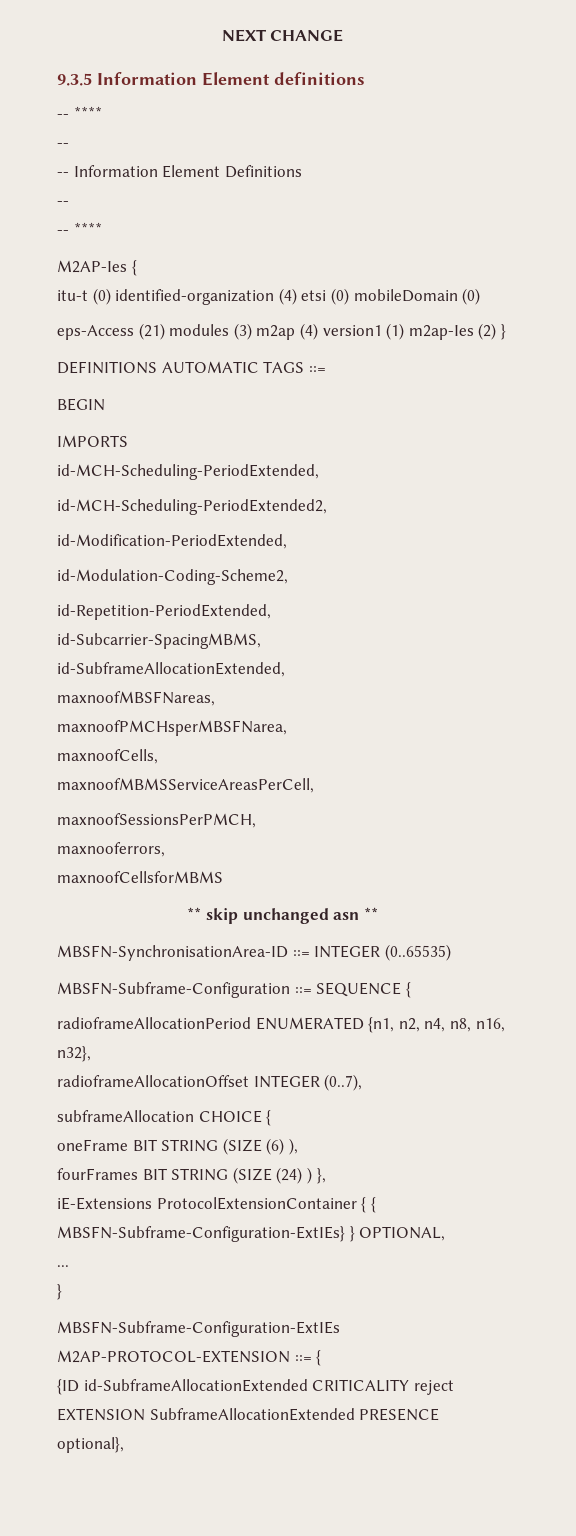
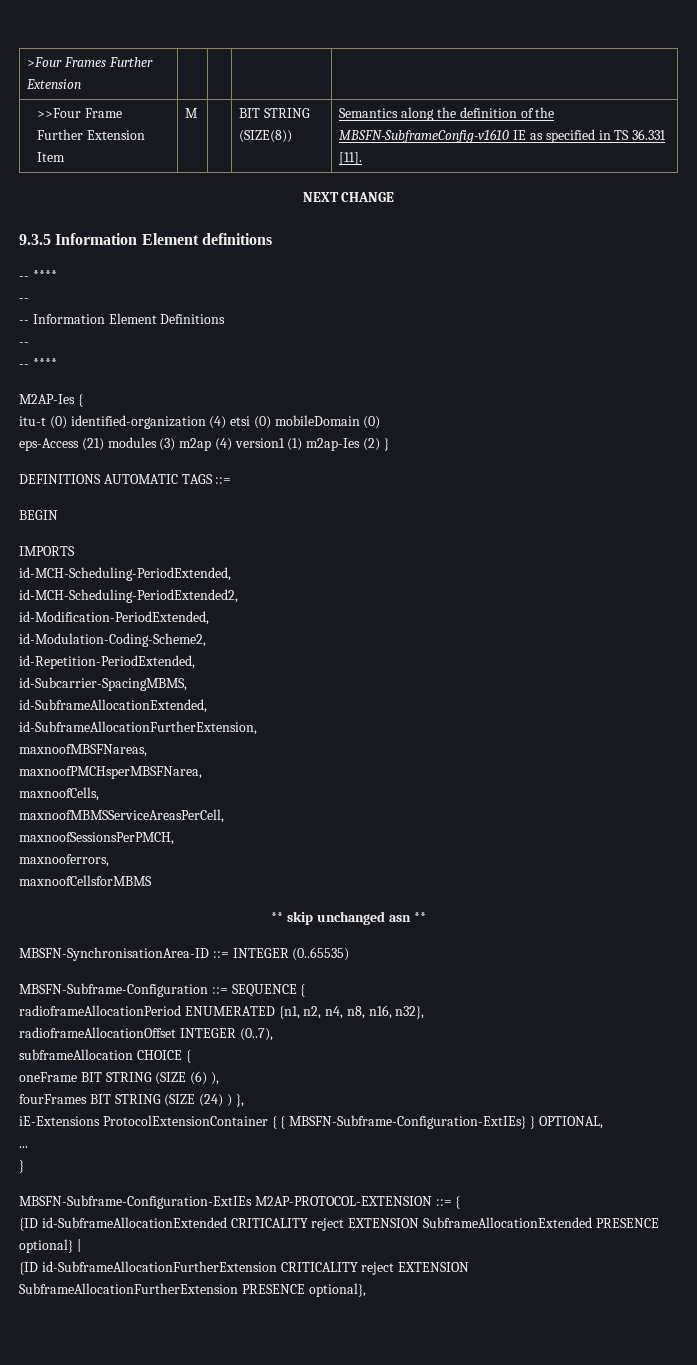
(221, 35) none -> [27,57,154,67] [26,79,82,89] [36,108,122,118] [36,129,145,140] [36,152,65,162] [185,108,199,118] [239,108,311,118] [239,130,293,143] [339,107,555,121] [339,129,667,143] [339,152,363,165] >Four Frames Further Extension | | | | // >>Four Frame Further Extension Item | M | | BIT STRING (SIZE(8)) | Semantics along the definition of the MBSFN-SubframeConfig-v1610 IE as specified in TS 36.331 [11]. //
(285, 669) none -> [19,721,257,735] // id-SubframeAllocationFurtherExtension,
(440, 1414) none -> [19,1239,81,1253] [19,1261,470,1275] [19,1283,305,1294] optional} | // {ID id-SubframeAllocationFurtherExtension CRITICALITY reject EXTENSION SubframeAllocationFurtherExtension PRESENCE

